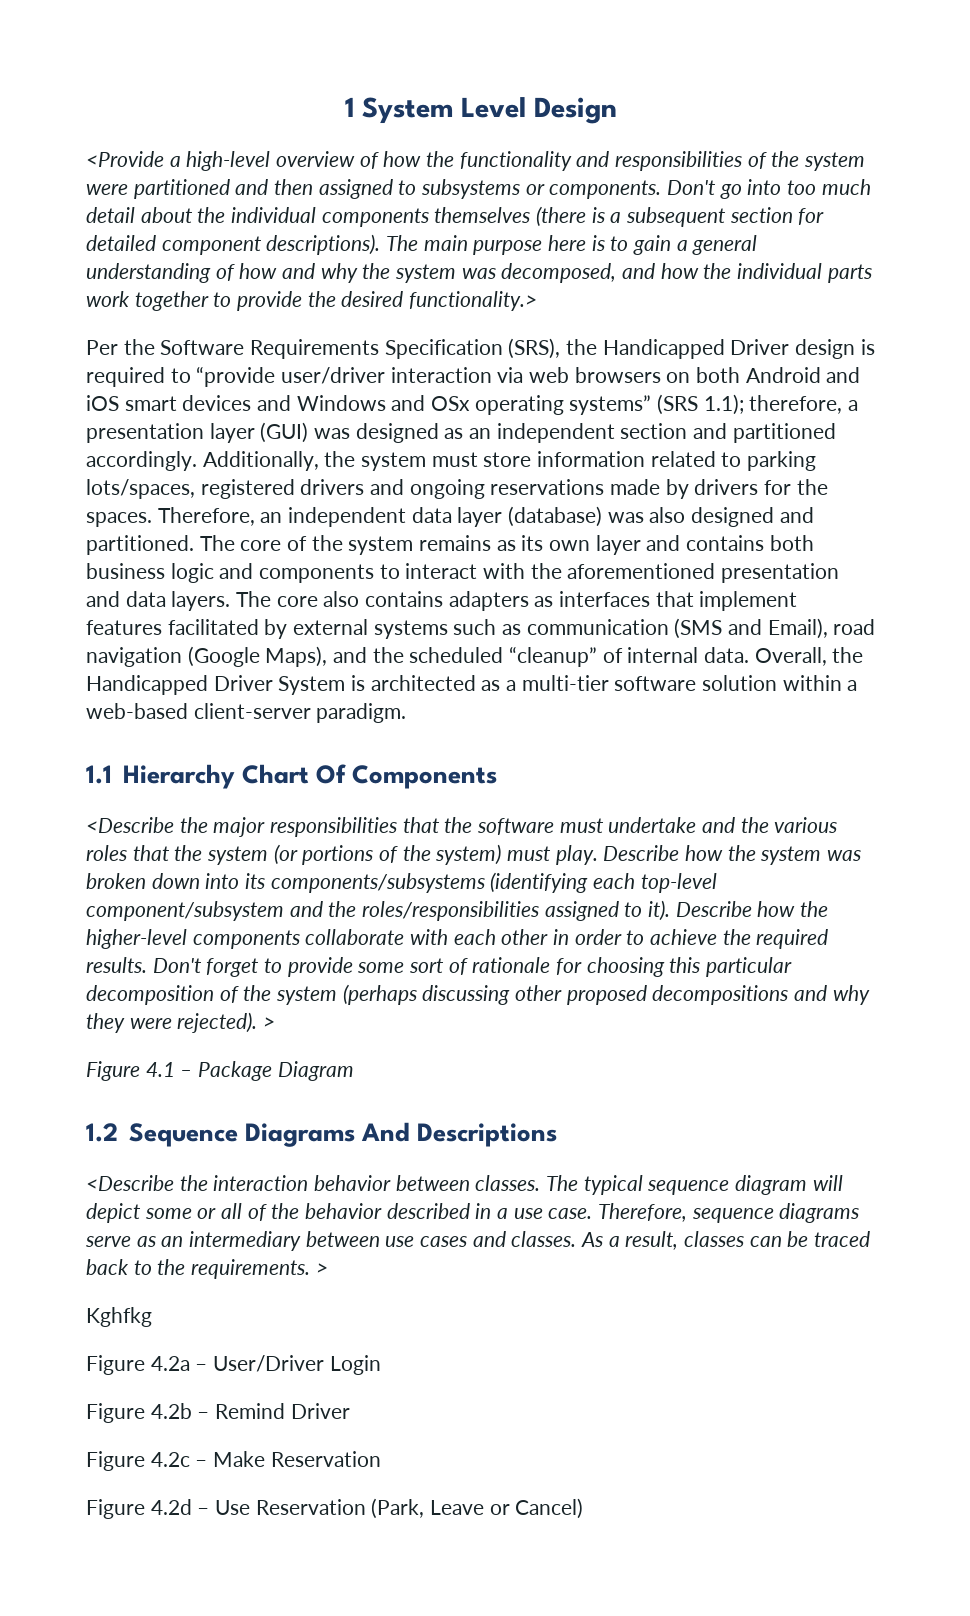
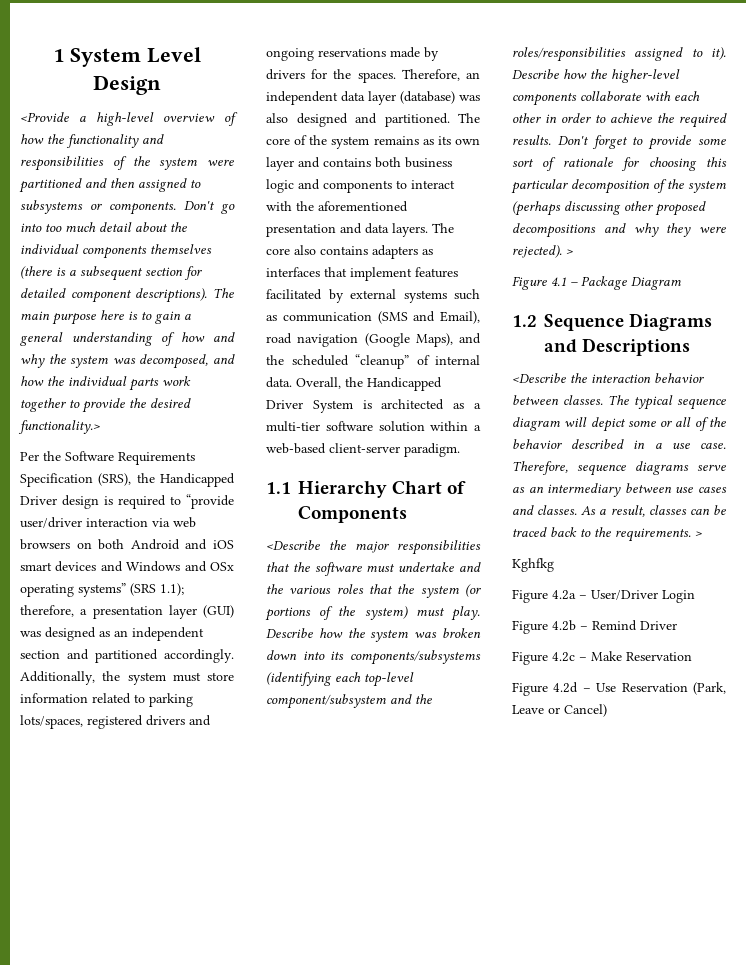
[315,764,346,784] Of -> [447,481,467,494] of
[360,1122,410,1142] And -> [544,339,577,353] and

